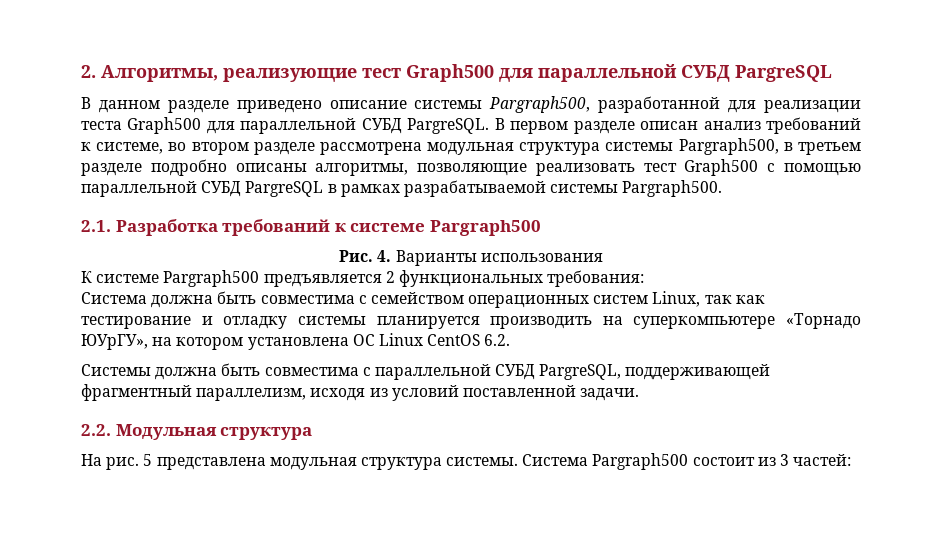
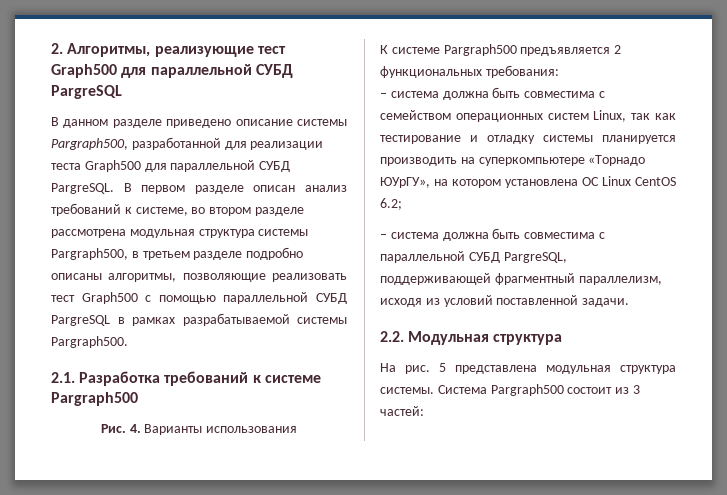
[81,292,147,304] Система -> [380,91,439,98] – система
[484,334,511,346] [81,364,151,376] 6.2. // Системы -> [380,198,402,210] [380,232,439,239] 6.2; // – система

